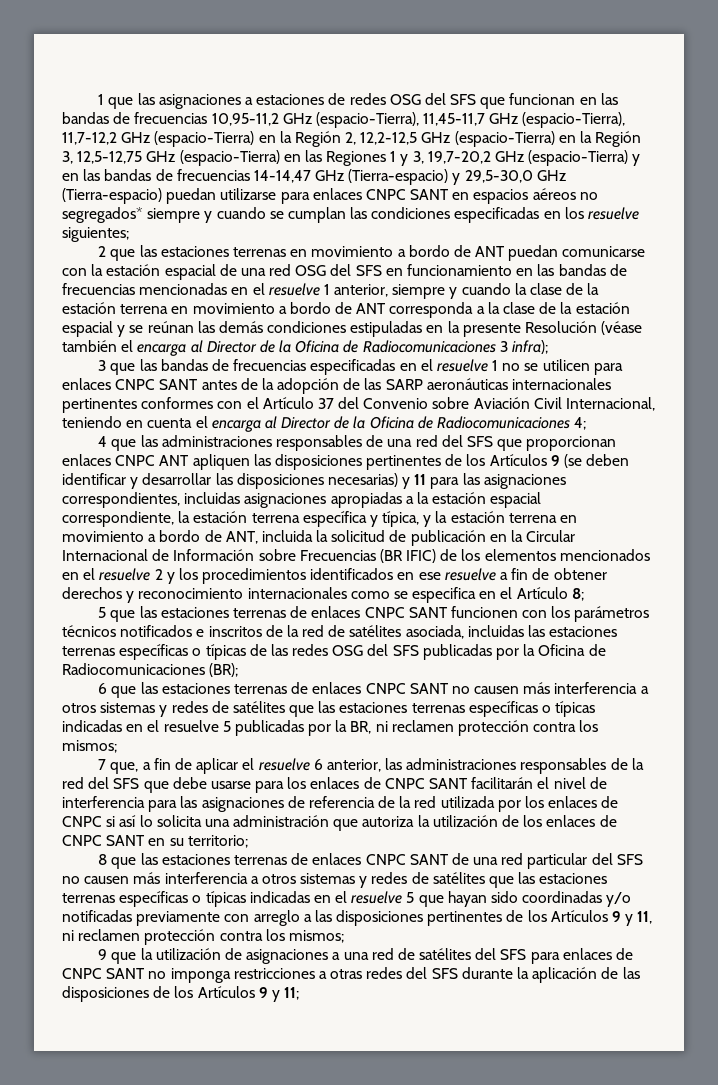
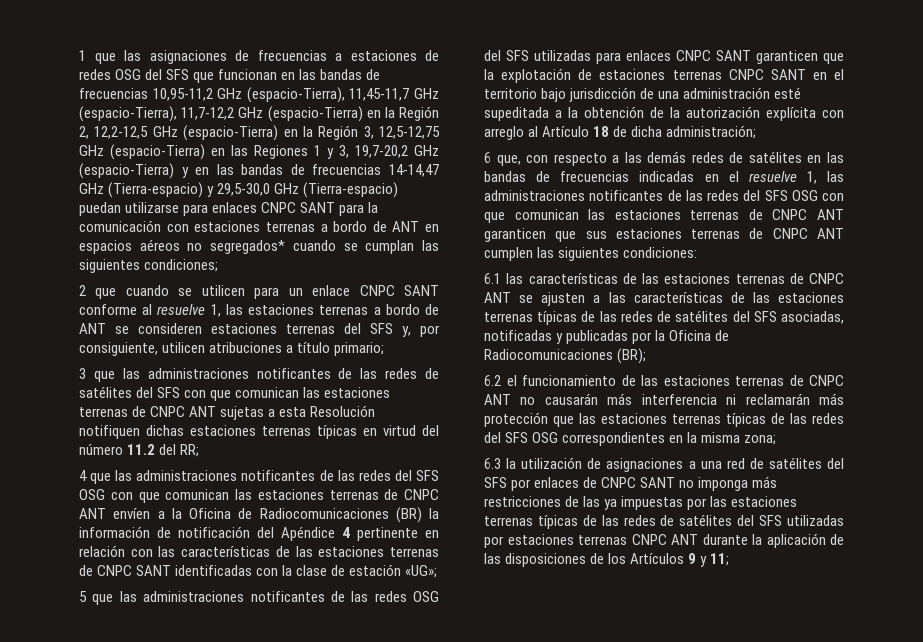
(241, 101) none -> [235,50,327,61] de frecuencias
(450, 194) none -> [339,202,379,216] [79,220,420,232] para la comunicación con estaciones terrenas a bordo de ANT
[147,208,213,223] siempre y -> (286, 247) none
[371,207,640,223] [62,227,129,242] [98,245,646,261] [62,264,627,280] [62,283,600,299] [62,302,630,318] [62,321,643,337] [62,340,549,356] [98,359,623,375] [62,378,612,394] [62,397,656,413] [62,416,587,432] [98,435,617,451] [62,454,630,470] [62,473,566,489] [62,492,542,508] [62,511,578,527] [62,530,576,546] [62,549,650,563] [62,568,607,584] [62,587,584,603] [98,606,650,622] [62,625,618,639] [62,644,246,660] condiciones especificadas en los resuelve siguientes; // 2 que las estaciones terrenas en movimiento a bordo de ANT puedan comunicarse con la estación espacial de una red OSG del SFS en funcionamiento en las bandas de frecuencias mencionadas en el resuelve 1 anterior, siempre y cuando la clase de la estación terrena en movimiento a bordo de ANT corresponda a la clase de la estación espacial y se reúnan las demás condiciones estipuladas en la presente Resolución (véase también el encarga al Director de la Oficina de Radiocomunicaciones 3 infra); // 3 que las bandas de frecuencias especificadas en el resuelve 1 no se utilicen para enlaces CNPC SANT antes de la adopción de las SARP aeronáuticas internacionales pertinentes conformes con el Artículo 37 del Convenio sobre Aviación Civil Internacional, teniendo en cuenta el encarga al Director de la Oficina de Radiocomunicaciones 4; // 4 que las administraciones responsables de una red del SFS que proporcionan enlaces CNPC ANT apliquen las disposiciones pertinentes de los Artículos 9 (se deben identificar y desarrollar las disposiciones necesarias) y 11 para las asignaciones correspondientes, incluidas asignaciones apropiadas a la estación espacial correspondiente, la estación terrena específica y típica, y la estación terrena en movimiento a bordo de ANT, incluida la solicitud de publicación en la Circular Internacional de Información sobre Frecuencias (BR IFIC) de los elementos mencionados en el resuelve 2 y los procedimientos identificados en ese resuelve a fin de obtener derechos y reconocimiento internacionales como se especifica en el Artículo 8; // 5 que las estaciones terrenas de enlaces CNPC SANT funcionen con los parámetros técnicos notificados e inscritos de la red de satélites asociada, incluidas las estaciones terrenas específicas o típicas -> [79,259,219,273] [79,285,440,299] [79,304,440,317] [79,323,440,337] [79,342,385,356] [79,368,439,382] [79,386,391,401] [79,405,376,420] [79,425,439,439] [79,444,200,457] [79,470,439,484] [79,489,439,503] [79,507,439,523] [79,526,439,541] [79,545,439,557] [79,564,438,578] [79,591,325,605] siguientes condiciones; // 2 que cuando se utilicen para un enlace CNPC SANT conforme al resuelve 1, las estaciones terrenas a bordo de ANT se consideren estaciones terrenas del SFS y, por consiguiente, utilicen atribuciones a título primario; // 3 que las administraciones notificantes de las redes de satélites del SFS con que comunican las estaciones terrenas de CNPC ANT sujetas a esta Resolución notifiquen dichas estaciones terrenas típicas en virtud del número 11.2 del RR; // 4 que las administraciones notificantes de las redes del SFS OSG con que comunican las estaciones terrenas de CNPC ANT envíen a la Oficina de Radiocomunicaciones (BR) la información de notificación del Apéndice 4 pertinente en relación con las características de las estaciones terrenas de CNPC SANT identificadas con la clase de estación «UG»; // 5 que las administraciones notificantes
(419, 650) none -> [534,50,844,64] [484,68,844,83] [484,87,802,102] [484,106,844,121] [484,125,757,140] [484,151,844,166] [484,171,844,184] [484,190,844,201] [484,209,844,223] [484,228,844,242] [484,247,698,261] [484,273,844,284] [484,292,844,306] [484,310,844,325] [484,330,564,344] utilizadas para enlaces CNPC SANT garanticen que la explotación de estaciones terrenas CNPC SANT en el territorio bajo jurisdicción de una administración esté supeditada a la obtención de la autorización explícita con arreglo al Artículo 18 de dicha administración; // 6 que, con respecto a las demás redes de satélites en las bandas de frecuencias indicadas en el resuelve 1, las administraciones notificantes de las redes del SFS OSG con que comunican las estaciones terrenas de CNPC ANT garanticen que sus estaciones terrenas de CNPC ANT cumplen las siguientes condiciones: // 6.1 las características de las estaciones terrenas de CNPC ANT se ajusten a las características de las estaciones terrenas típicas de las redes de satélites del SFS asociadas, notificadas y
[98,682,649,698] [62,701,596,717] [62,720,599,736] [62,740,117,753] [98,758,644,774] [62,777,607,793] [62,796,619,812] [62,815,617,831] [62,835,248,848] [98,853,643,869] [62,872,608,888] [62,891,632,907] [62,910,653,926] [62,929,344,945] [98,949,137,964] 6 que las estaciones terrenas de enlaces CNPC SANT no causen más interferencia a otros sistemas y redes de satélites que las estaciones terrenas específicas o típicas indicadas en el resuelve 5 publicadas por la BR, ni reclamen protección contra los mismos; // 7 que, a fin de aplicar el resuelve 6 anterior, las administraciones responsables de la red del SFS que debe usarse para los enlaces de CNPC SANT facilitarán el nivel de interferencia para las asignaciones de referencia de la red utilizada por los enlaces de CNPC si así lo solicita una administración que autoriza la utilización de los enlaces de CNPC SANT en su territorio; // 8 que las estaciones terrenas de enlaces CNPC SANT de una red particular del SFS no causen más interferencia a otros sistemas y redes de satélites que las estaciones terrenas específicas o típicas indicadas en el resuelve 5 que hayan sido coordinadas y/o notificadas previamente con arreglo a las disposiciones pertinentes de los Artículos 9 y 11, ni reclamen protección contra los mismos; // 9 que -> [484,375,844,386] [484,393,844,405] [484,412,844,427] [484,432,777,446] [484,458,501,469] 6.2 el funcionamiento de las estaciones terrenas de CNPC ANT no causarán más interferencia ni reclamarán más protección que las estaciones terrenas típicas de las redes del SFS OSG correspondientes en la misma zona; // 6.3
[530,952,560,964] para -> [511,479,532,491] por
[233,967,458,979] restricciones a otras redes del SFS -> [752,476,778,488] [484,496,798,510] [484,514,844,529] [484,534,698,548] más restricciones de las ya impuestas por las estaciones terrenas típicas de las redes de satélites del SFS utilizadas por estaciones terrenas CNPC ANT

